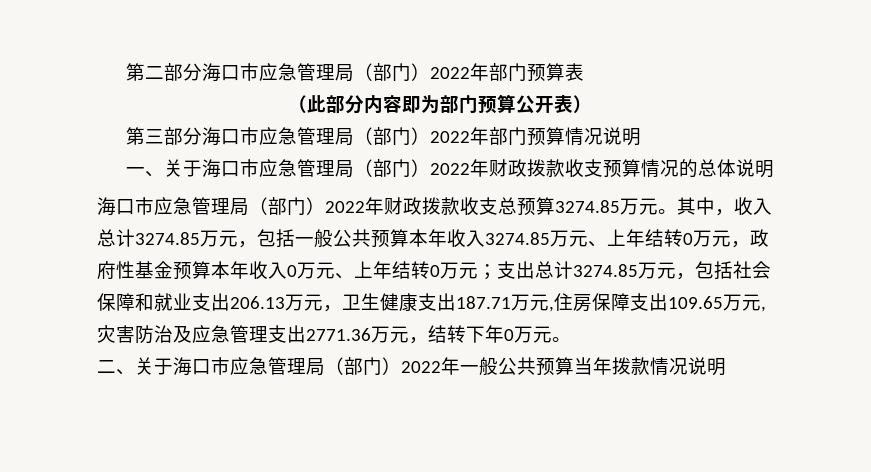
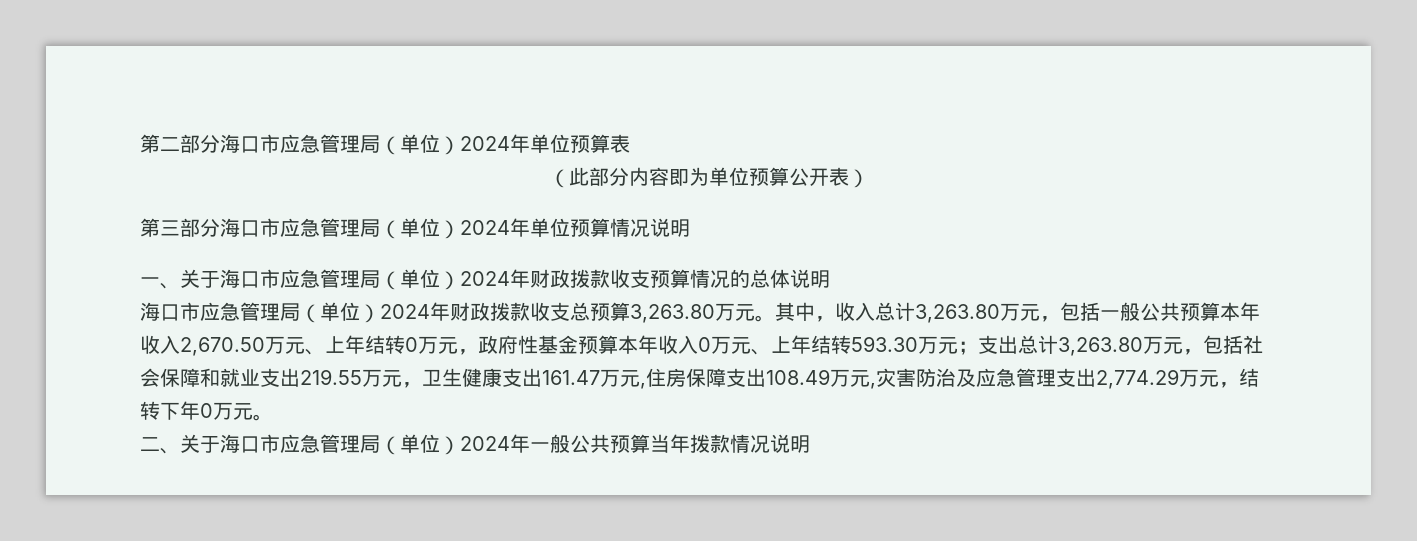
[372,63,527,81] 部门）2022年部门 -> [400,134,570,155] 单位）2024年单位
[440,95,478,114] 部门 -> [708,167,749,186] 单位
[372,127,527,145] 部门）2022年部门 -> [400,218,570,239] 单位）2024年单位
[372,159,470,177] 部门）2022 -> [400,269,510,290] 单位）2024
[268,197,365,215] 部门）2022 -> [320,302,430,323] 单位）2024
[555,200,620,213] 3274.85 -> [630,304,715,323] 3,263.80
[135,232,200,245] 3274.85 -> [915,304,1000,323] 3,263.80
[485,232,550,245] 3274.85 -> [180,337,265,356] 2,670.50
[430,265,440,277] 0 -> [851,336,918,352] 593.30
[573,264,638,277] 3274.85 -> [1058,337,1143,356] 3,263.80
[230,296,285,309] 206.13 -> [300,369,362,385] 219.55
[456,296,511,309] 187.71 -> [542,370,600,385] 161.47
[668,296,723,309] 109.65 -> [766,369,830,385] 108.49
[306,328,371,341] 2771.36 -> [1096,369,1179,389] 2,774.29
[344,357,441,375] 部门）2022 -> [400,434,510,455] 单位）2024

